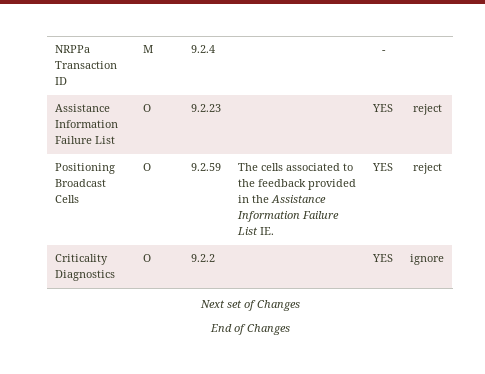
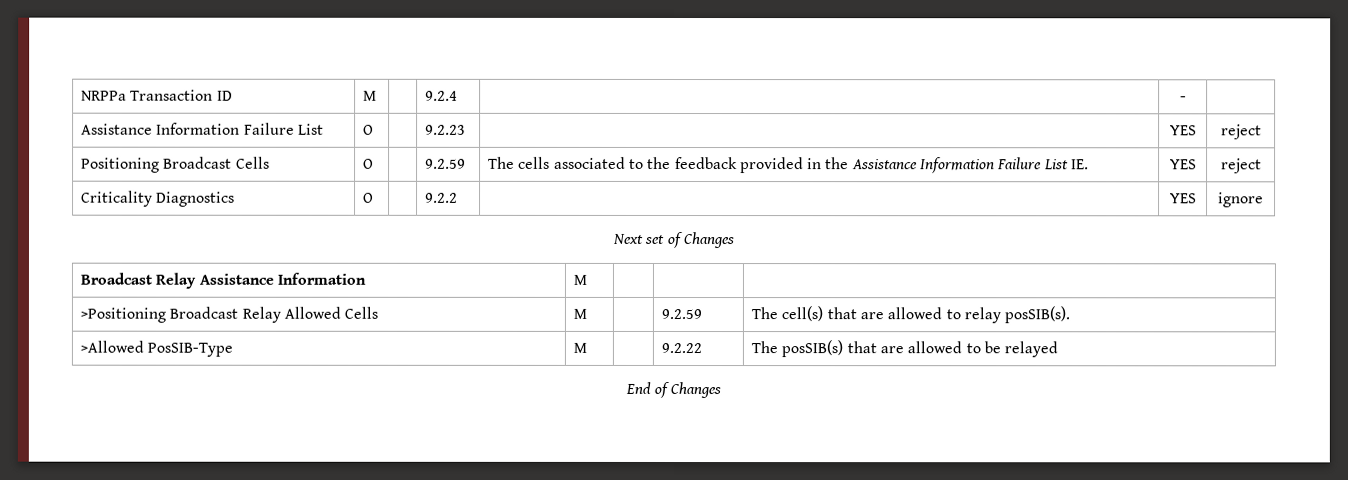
(300, 305) none -> [79,272,366,289] [572,274,587,285] [79,306,379,323] [572,308,587,319] [660,308,702,320] [750,306,1071,324] [79,340,234,357] [572,342,587,353] [660,342,702,354] [750,340,1059,358] // Broadcast Relay Assistance Information | M | | | // >Positioning Broadcast Relay Allowed Cells | M | | 9.2.59 | The cell(s) that are allowed to relay posSIB(s). // >Allowed PosSIB-Type | M | | 9.2.22 | The posSIB(s) that are allowed to be relayed

